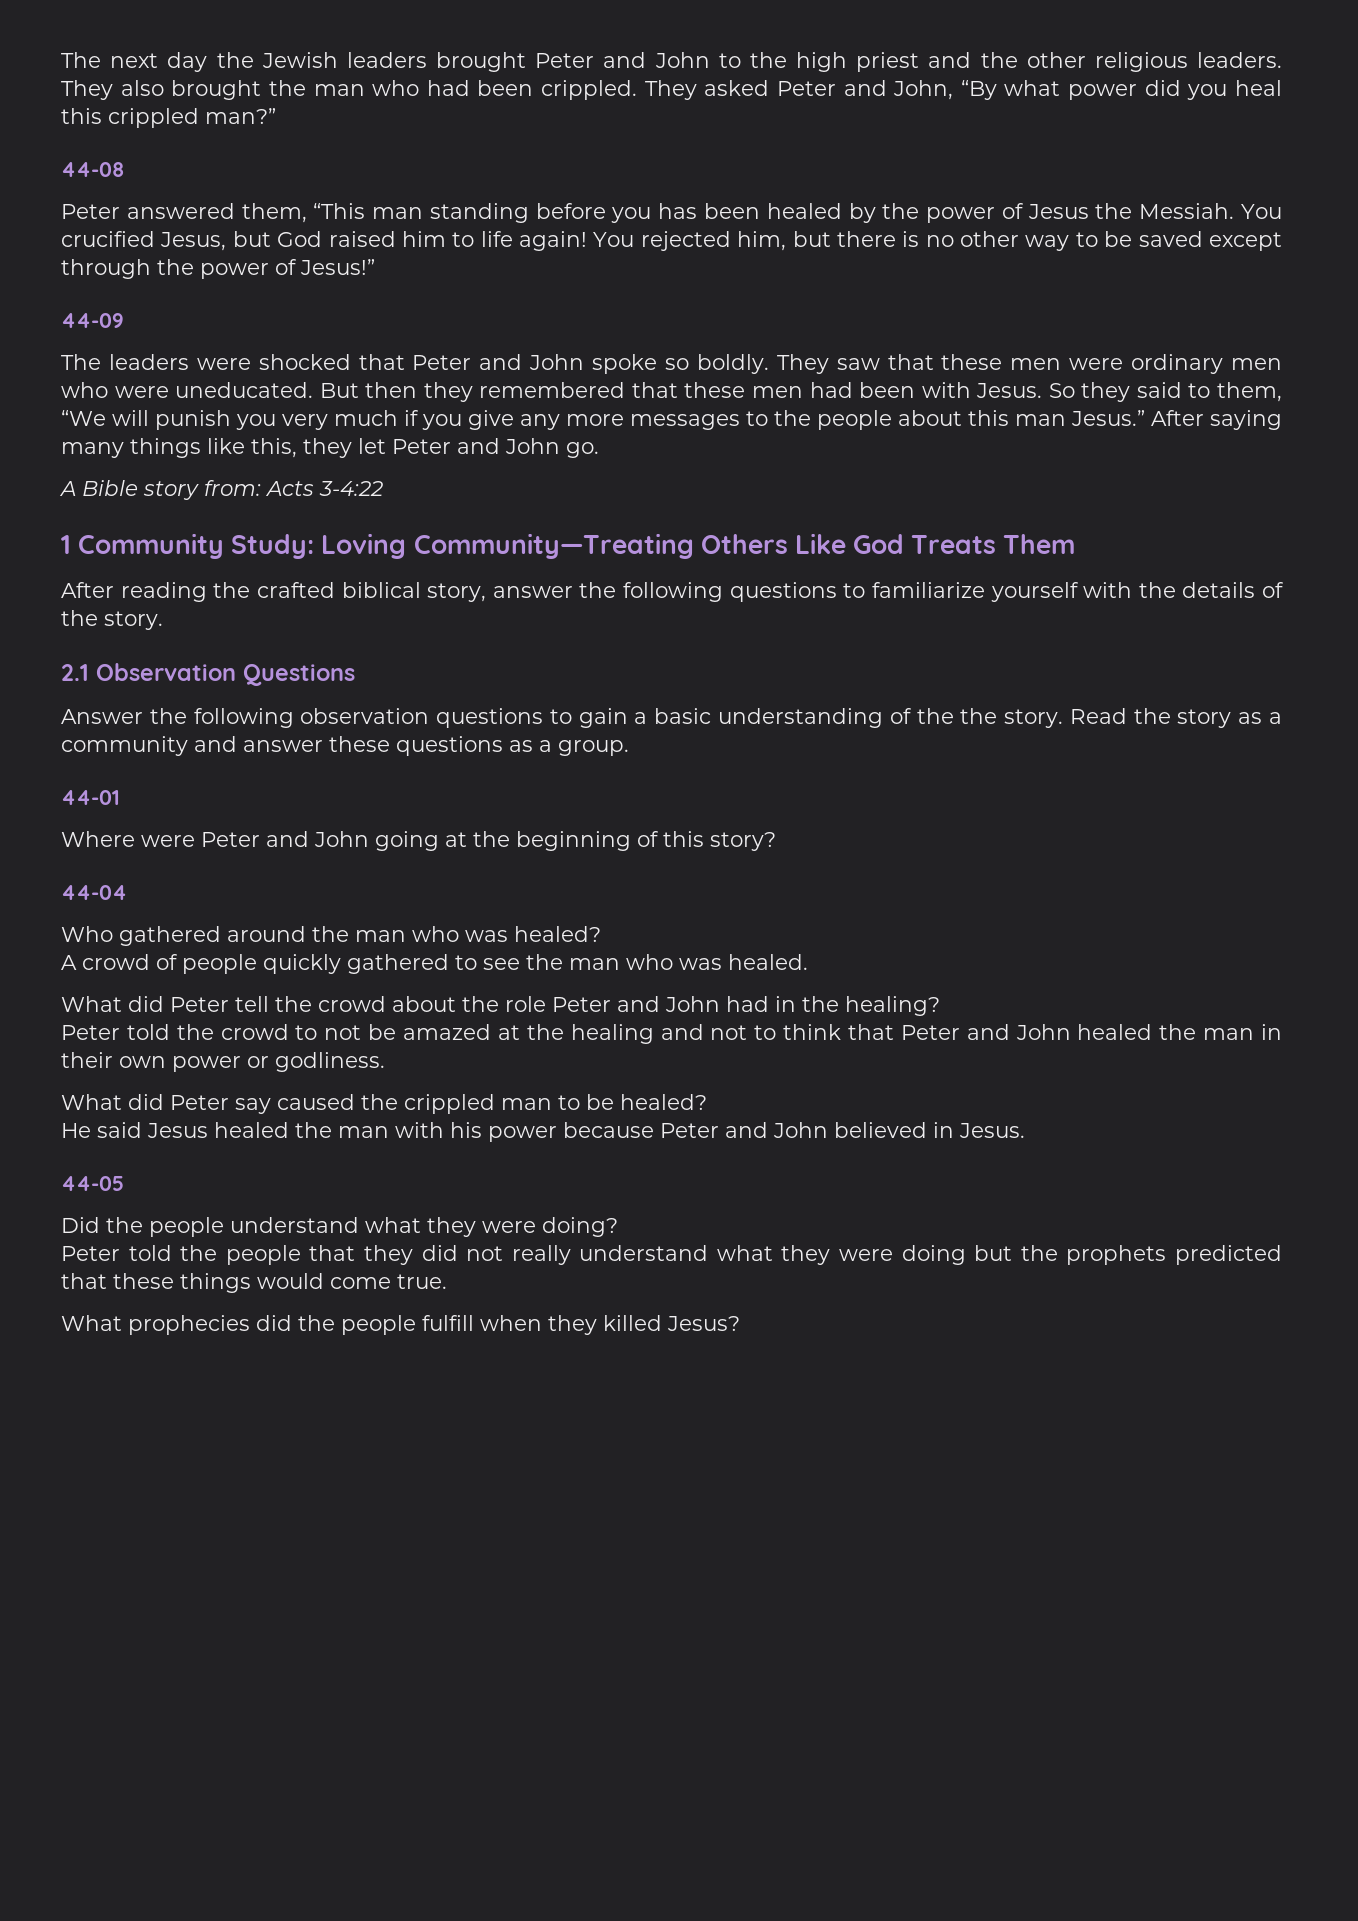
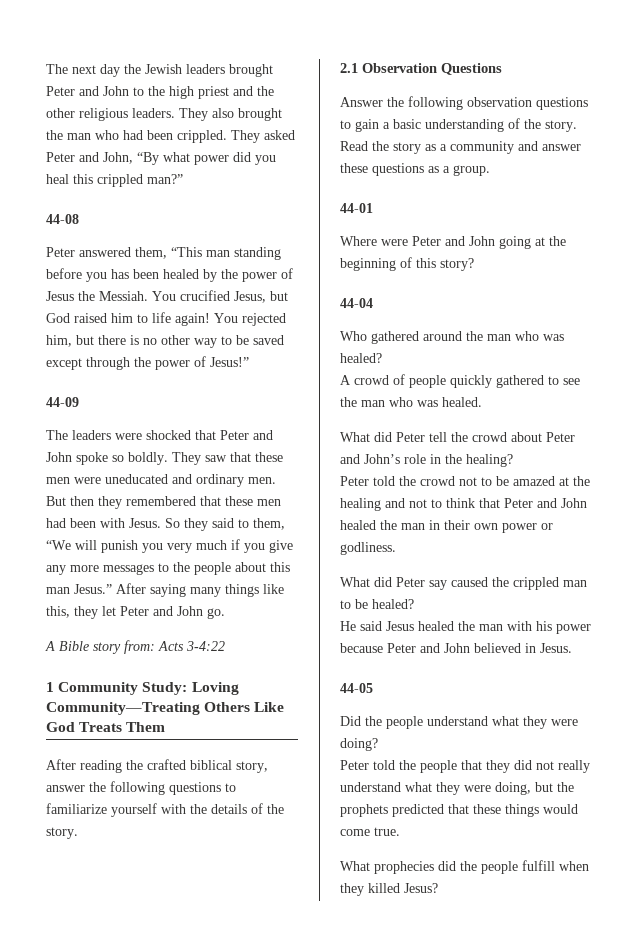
[1131,354,1283,374] [61,382,314,398] ordinary men who were uneducated. -> [105,474,276,487] uneducated and ordinary men.
[960,708,998,724] the -> (541, 124) none
[462,996,769,1012] the role Peter and John had -> [546,432,575,442] [340,454,426,464] Peter and John’s role
[295,1025,362,1040] to not -> [459,477,492,486] not to
[901,1245,966,1265] doing -> [495,782,531,795] doing,

